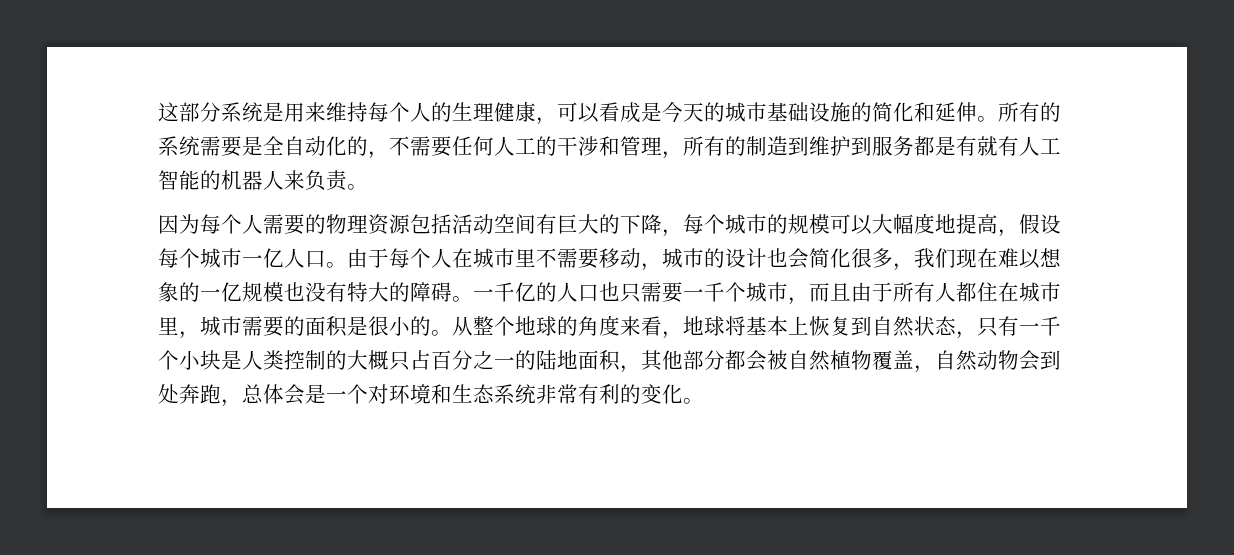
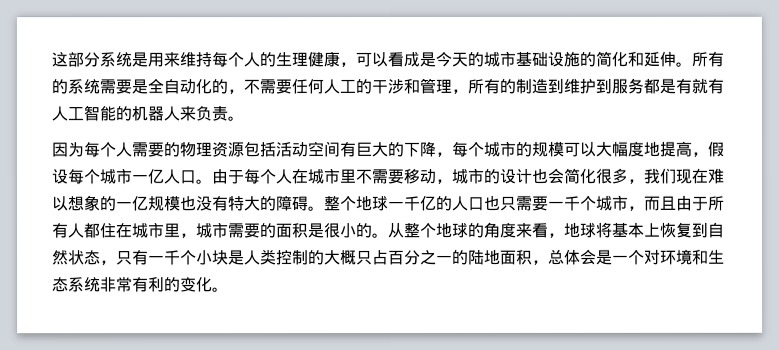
(473, 299) none -> [324,196,389,212] 整个地球
[641,350,1061,373] [158,384,242,407] 其他部分都会被自然植物覆盖，自然动物会到处奔跑， -> (549, 262) none

